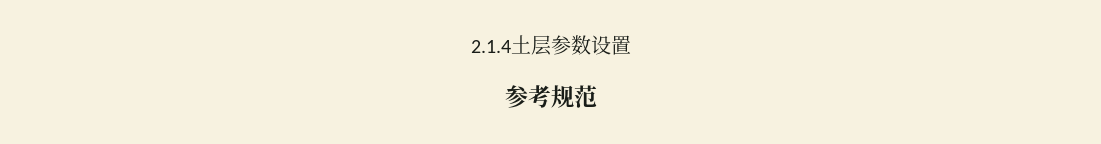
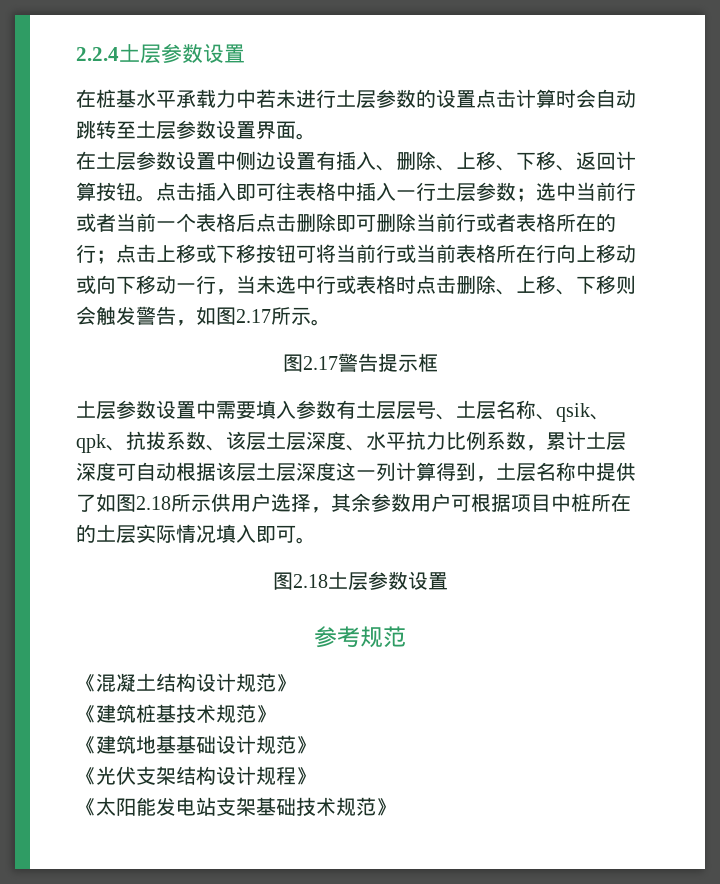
[470,40,511,53] 2.1.4 -> [76,43,245,64] [76,89,636,109] [76,120,316,140] [76,151,636,171] [76,182,636,202] [76,213,616,232] [76,244,636,264] [76,275,636,295] [76,306,331,326] [282,353,438,372] [76,400,610,422] [76,431,626,453] [76,462,636,482] [76,493,631,513] [76,524,316,544] [272,572,328,590] 2.2.4土层参数设置 // 在桩基水平承载力中若未进行土层参数的设置点击计算时会自动跳转至土层参数设置界面。 // 在土层参数设置中侧边设置有插入、删除、上移、下移、返回计算按钮。点击插入即可往表格中插入一行土层参数；选中当前行或者当前一个表格后点击删除即可删除当前行或者表格所在的行；点击上移或下移按钮可将当前行或当前表格所在行向上移动或向下移动一行，当未选中行或表格时点击删除、上移、下移则会触发警告，如图2.17所示。 // 图2.17警告提示框 // 土层参数设置中需要填入参数有土层层号、土层名称、qsik、qpk、抗拔系数、该层土层深度、水平抗力比例系数，累计土层深度可自动根据该层土层深度这一列计算得到，土层名称中提供了如图2.18所示供用户选择，其余参数用户可根据项目中桩所在的土层实际情况填入即可。 // 图2.18
(597, 96) none -> [76,673,296,692] [76,704,276,723] [76,735,316,754] [76,766,316,785] [76,797,396,816] // 《混凝土结构设计规范》 // 《建筑桩基技术规范》 // 《建筑地基基础设计规范》 // 《光伏支架结构设计规程》 // 《太阳能发电站支架基础技术规范》

